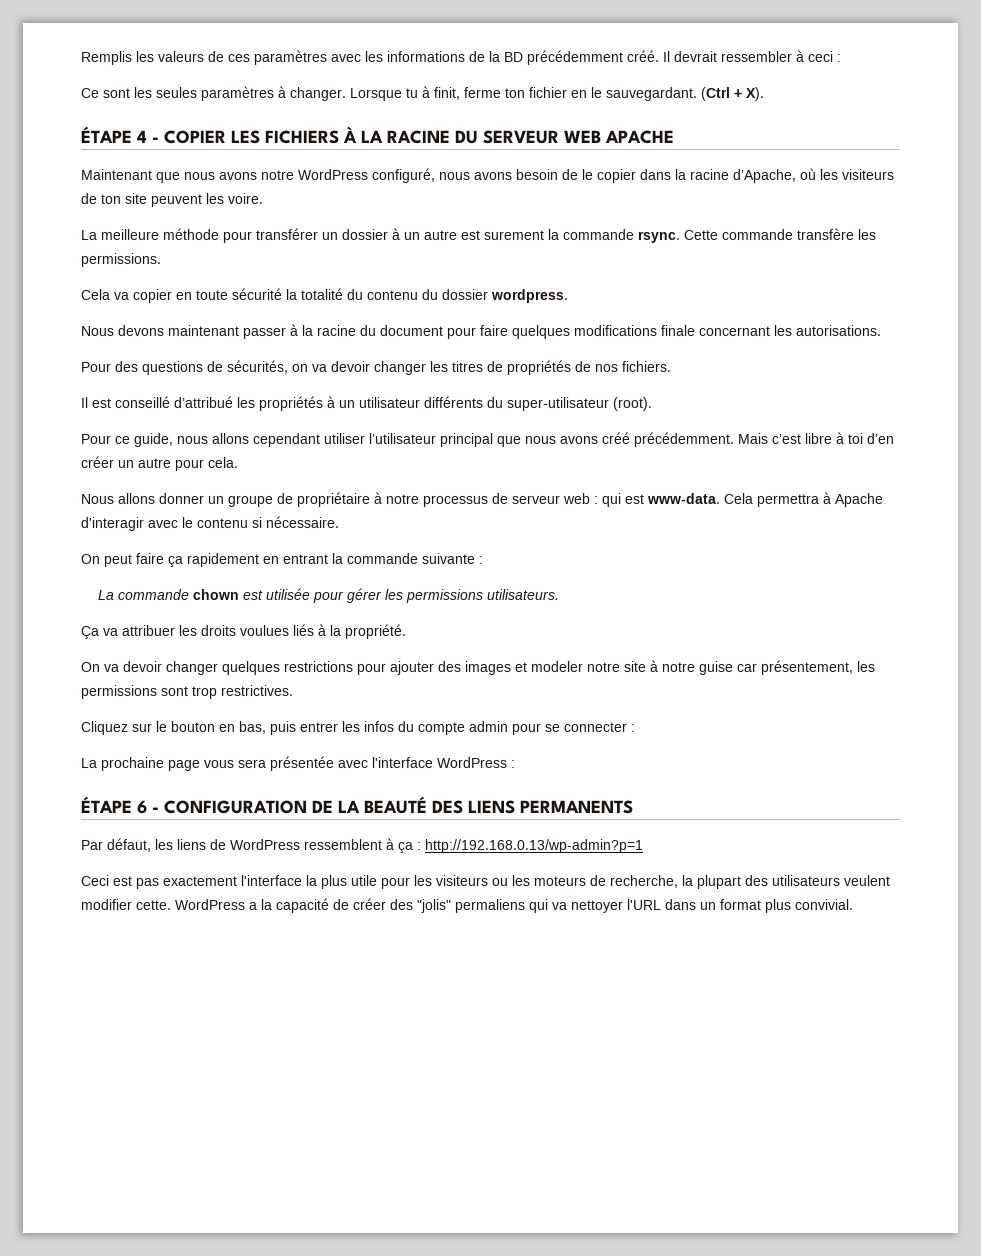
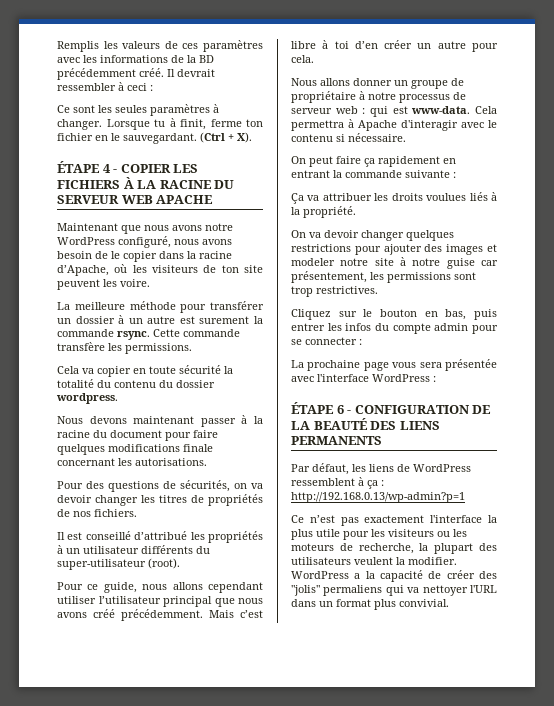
[98,588,560,603] // La commande chown est utilisée pour gérer les permissions utilisateurs. -> (456, 175) none
[81,875,132,886] Ceci est -> [291,515,335,523] Ce n’est
[81,899,171,910] modifier cette. -> [396,557,457,565] la modifier.

